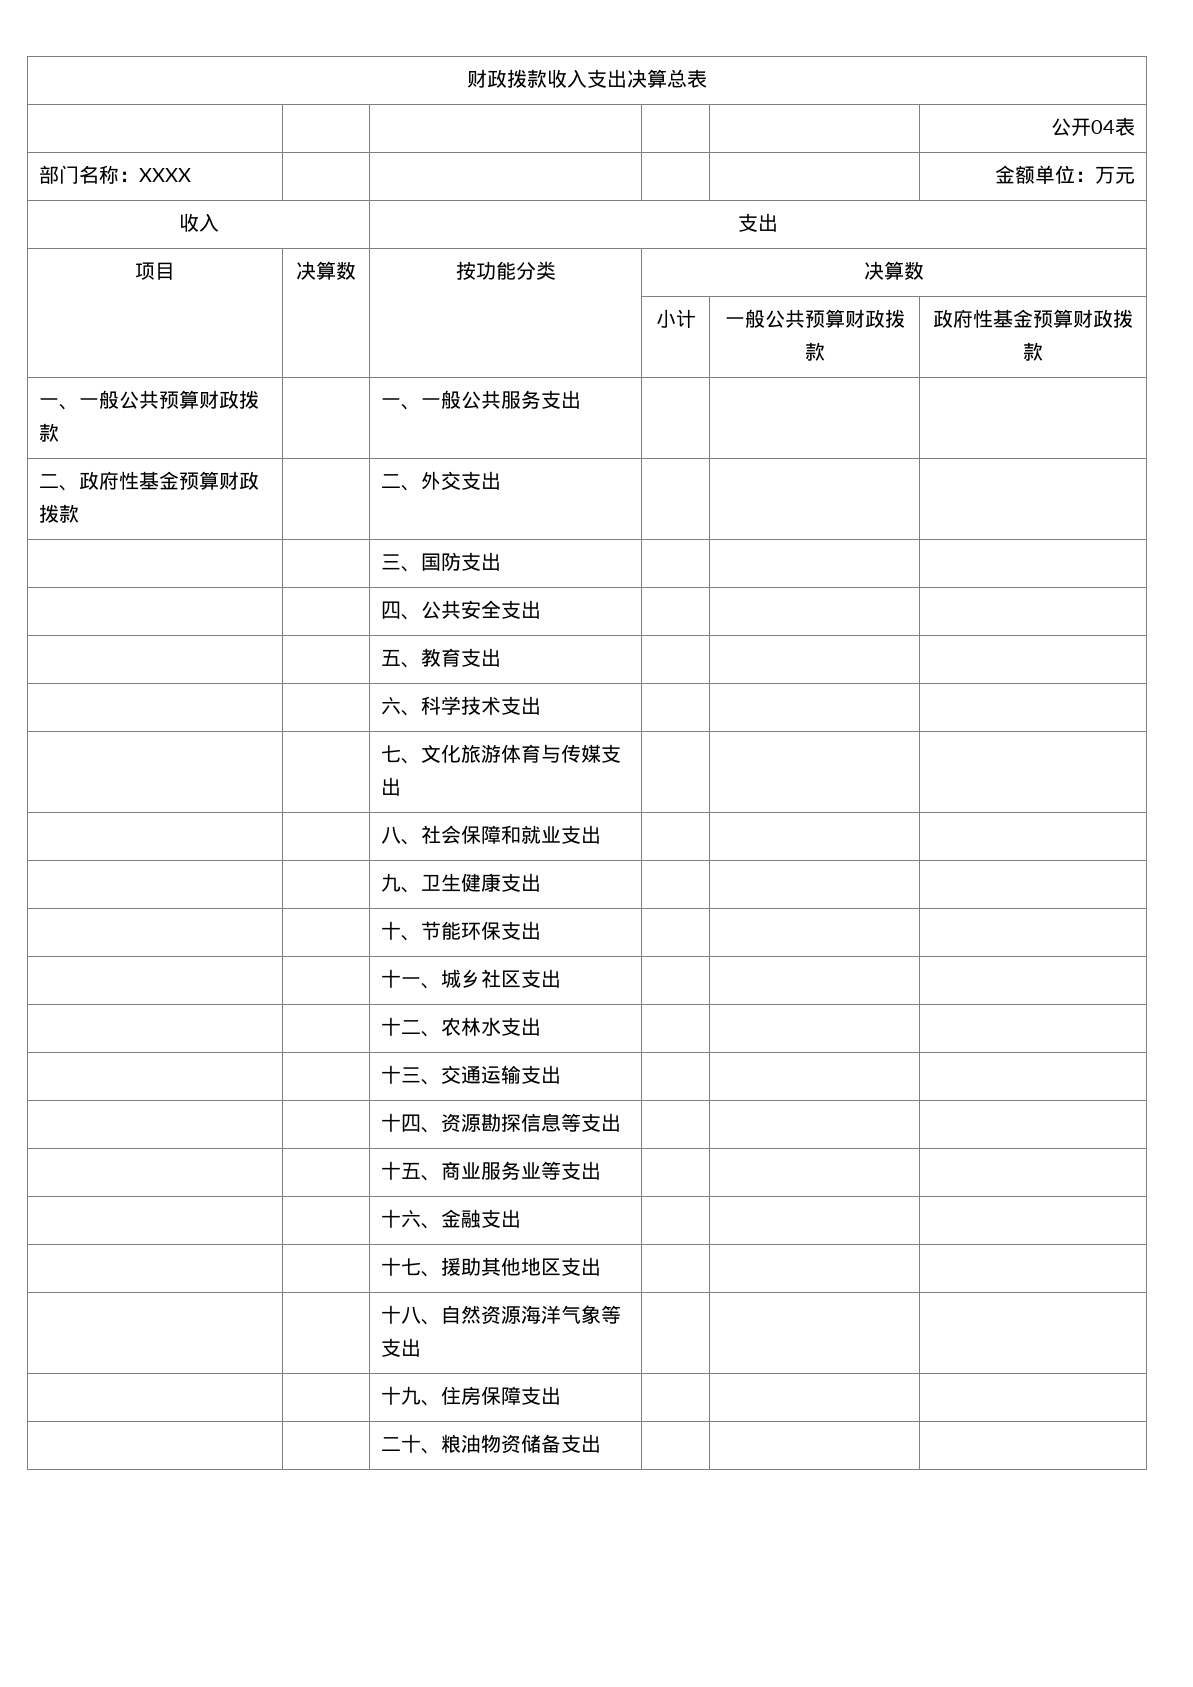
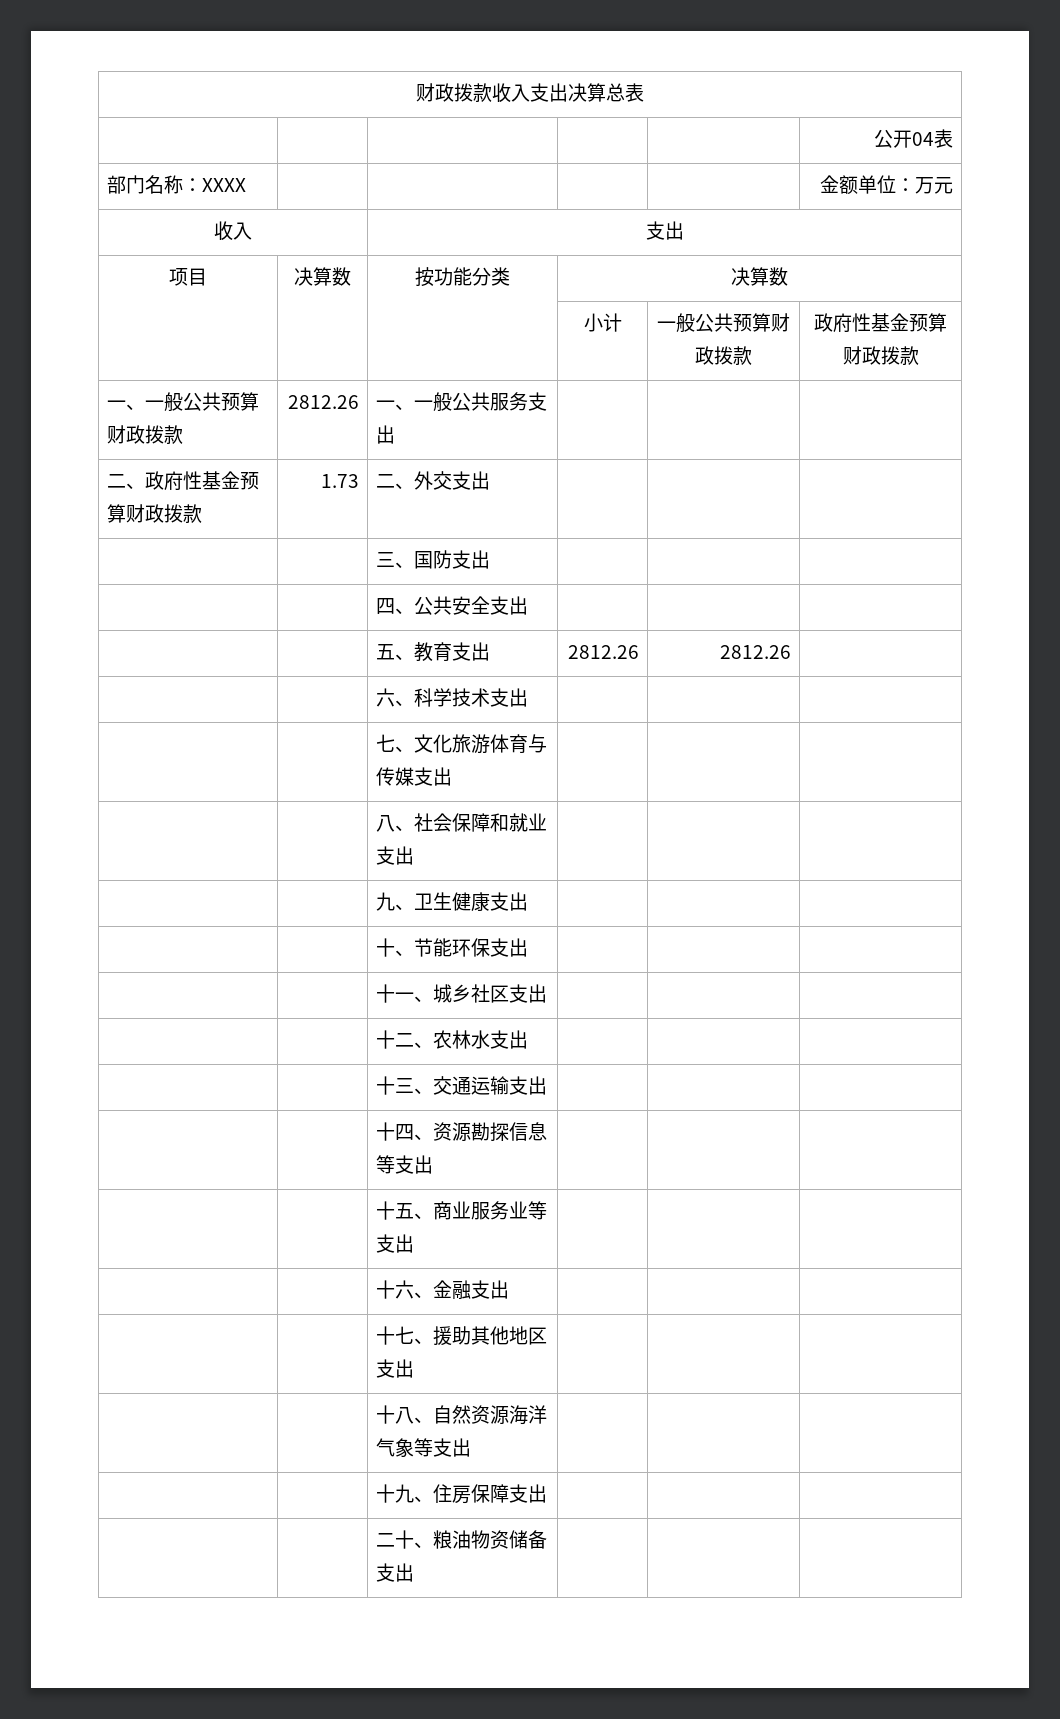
(60, 432) none -> [287,395,359,409] 2812.26
(80, 513) none -> [320,474,359,488] 1.73
(502, 657) | -> [567,645,639,659] [719,645,791,659] 2812.26 | 2812.26

